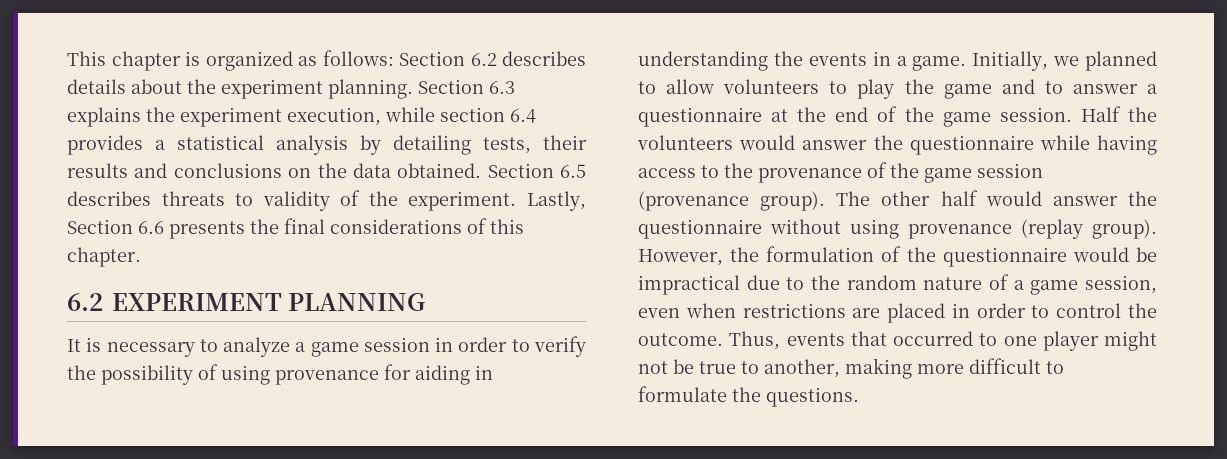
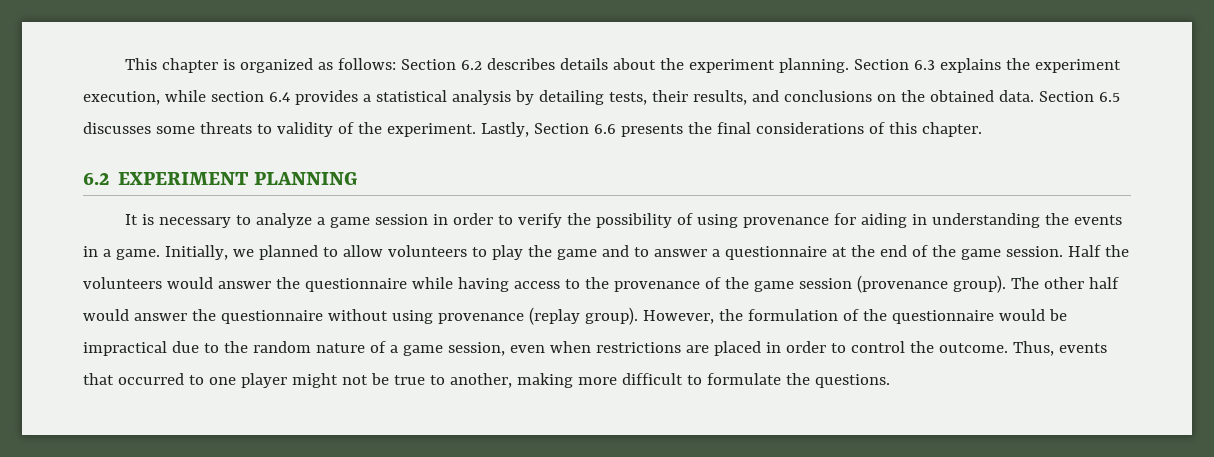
[67,163,128,178] results -> [692,90,747,105] results,
[352,163,586,178] [67,191,151,206] data obtained. Section 6.5 describes -> [929,90,1120,102] [83,122,195,134] obtained data. Section 6.5 discusses some

